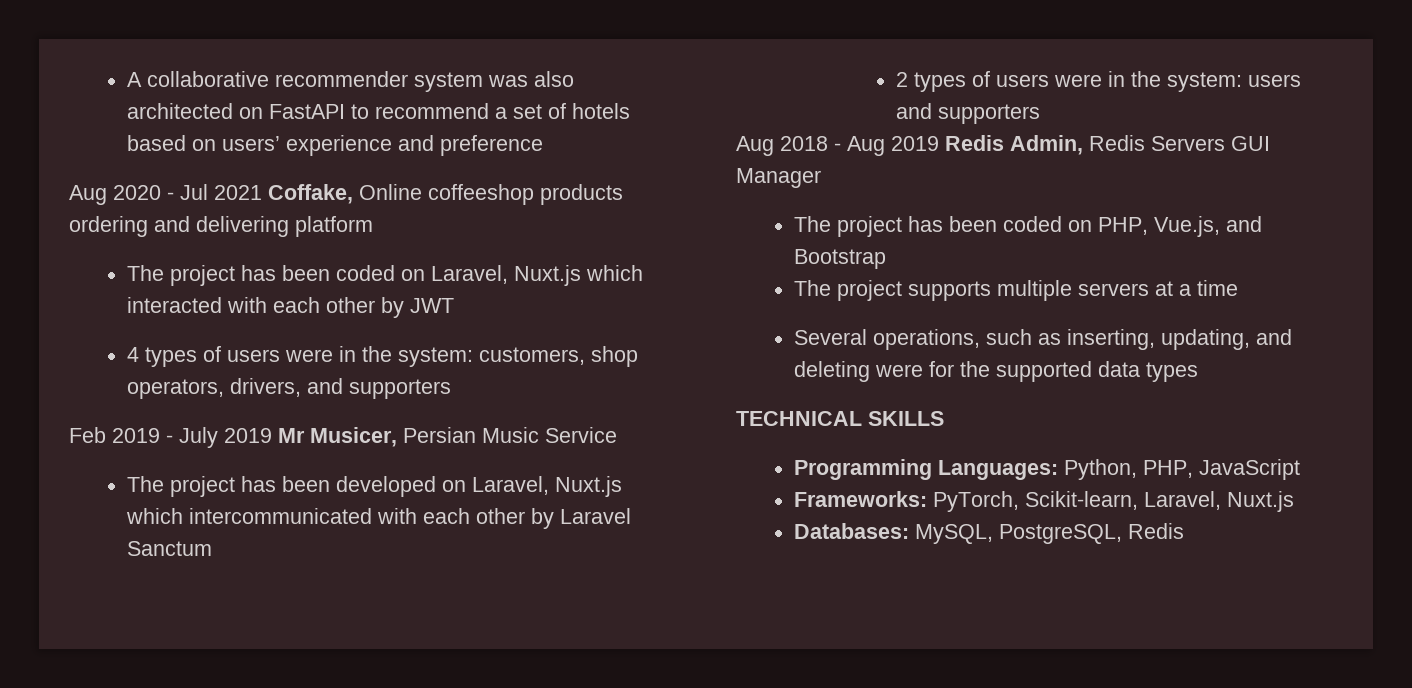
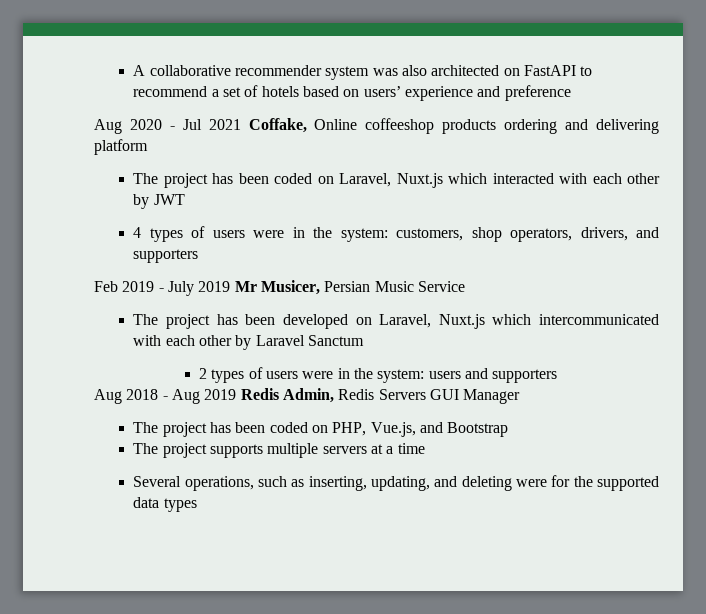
[736,411,944,426] [793,459,1300,480] [793,491,1294,512] [793,523,1184,544] // TECHNICAL SKILLS // Programming Languages: Python, PHP, JavaScript // Frameworks: PyTorch, Scikit-learn, Laravel, Nuxt.js // Databases: MySQL, PostgreSQL, Redis -> (197, 505) none

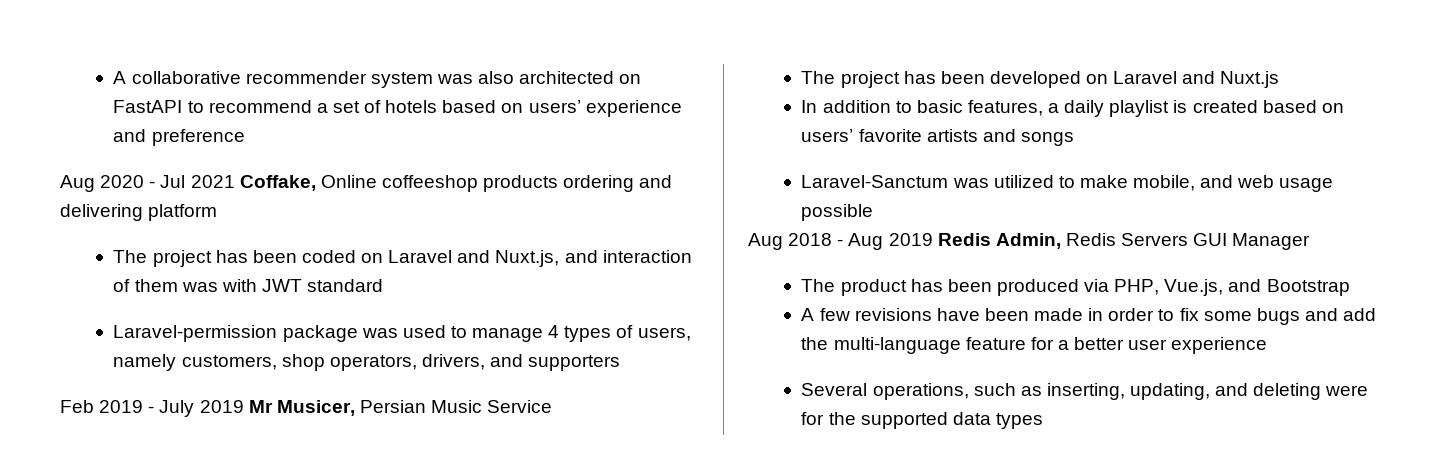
[339,173,660,188] [133,194,185,209] [133,226,388,242] Laravel, Nuxt.js which interacted with each other by JWT // 4 types of users were in the system: -> [388,250,692,267] [113,279,384,292] [113,325,691,342] [113,354,177,371] Laravel and Nuxt.js, and interaction of them was with JWT standard // Laravel-permission package was used to manage 4 types of users, namely
[379,314,659,329] [133,335,365,350] [198,367,558,383] Laravel, Nuxt.js which intercommunicated with each other by Laravel Sanctum // 2 types of users were in the system: users and supporters -> [1113,71,1280,88] [801,100,1344,117] [801,129,1074,146] [801,175,1334,192] [801,204,874,221] Laravel and Nuxt.js // In addition to basic features, a daily playlist is created based on users’ favorite artists and songs // Laravel-Sanctum was utilized to make mobile, and web usage possible
[162,422,329,437] project has been coded on -> [840,279,1110,296] product has been produced via
[133,443,425,458] The project supports multiple servers at a time -> [801,308,1377,325] [801,337,1268,354] A few revisions have been made in order to fix some bugs and add the multi-language feature for a better user experience

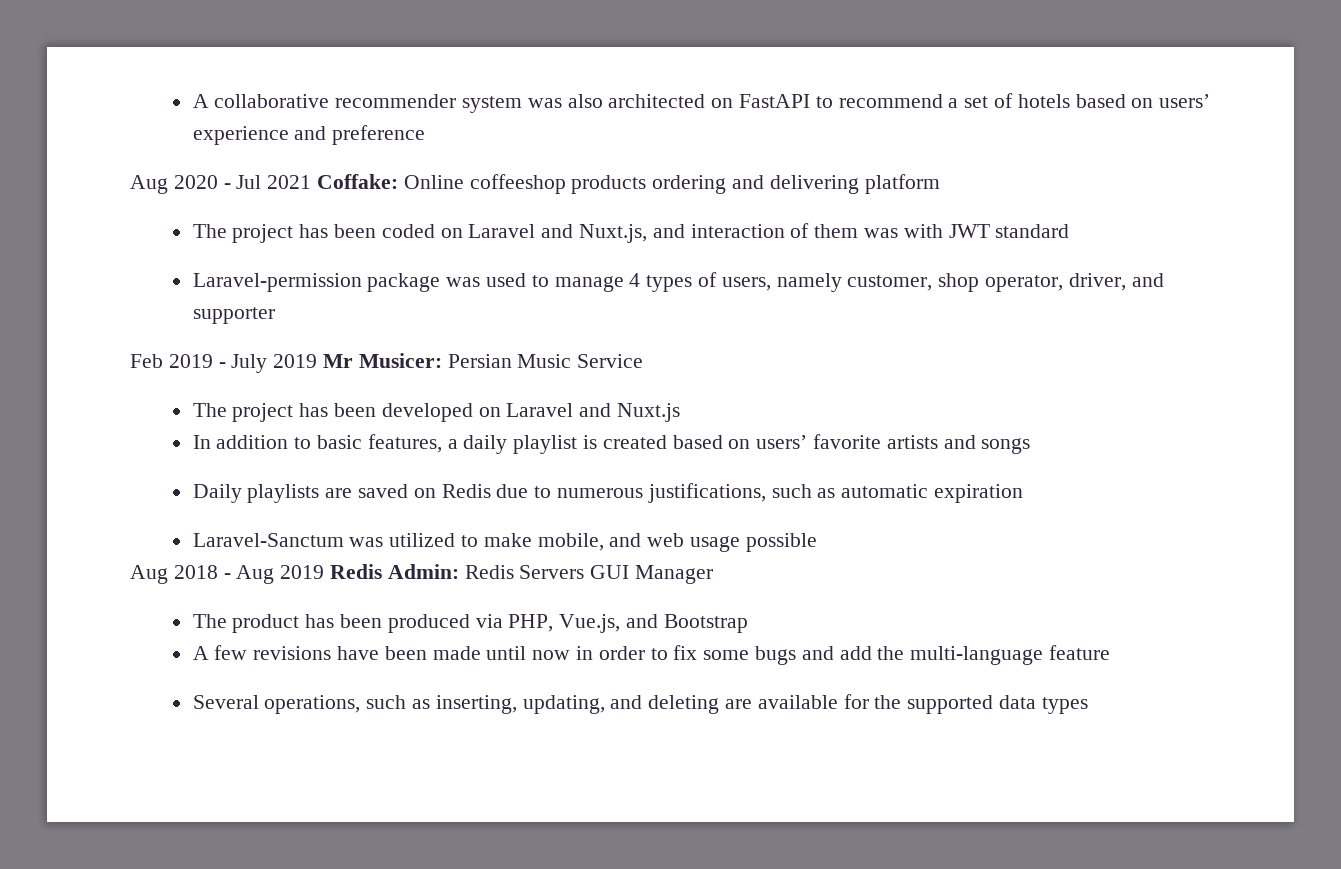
[239,175,316,191] Coffake, -> [317,174,399,189] Coffake:
[181,354,621,371] customers, shop operators, drivers, and supporters -> [847,273,1164,292] [192,307,275,324] customer, shop operator, driver, and supporter
[276,400,355,416] Musicer, -> [358,353,442,368] Musicer:
(1074, 139) none -> [192,483,1023,503] // Daily playlists are saved on Redis due to numerous justifications, such as automatic expiration
[995,233,1061,249] Admin, -> [387,564,459,579] Admin:
(1084, 314) none -> [486,646,571,660] until now
[1030,337,1268,354] for a better user experience -> (1110, 652) none
[1325,385,1369,396] were -> [724,695,838,709] are available

